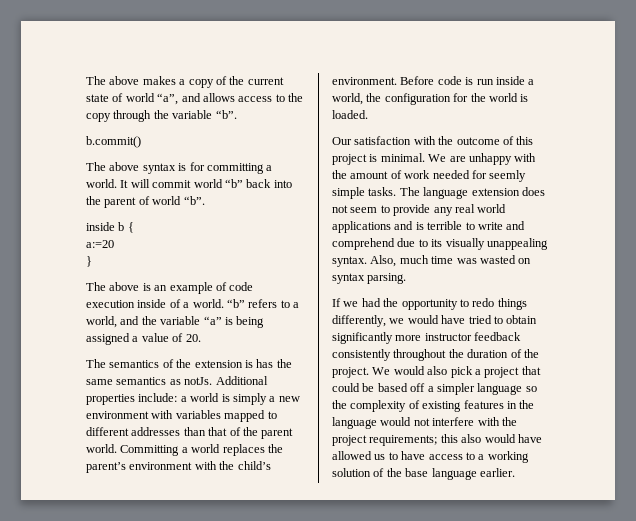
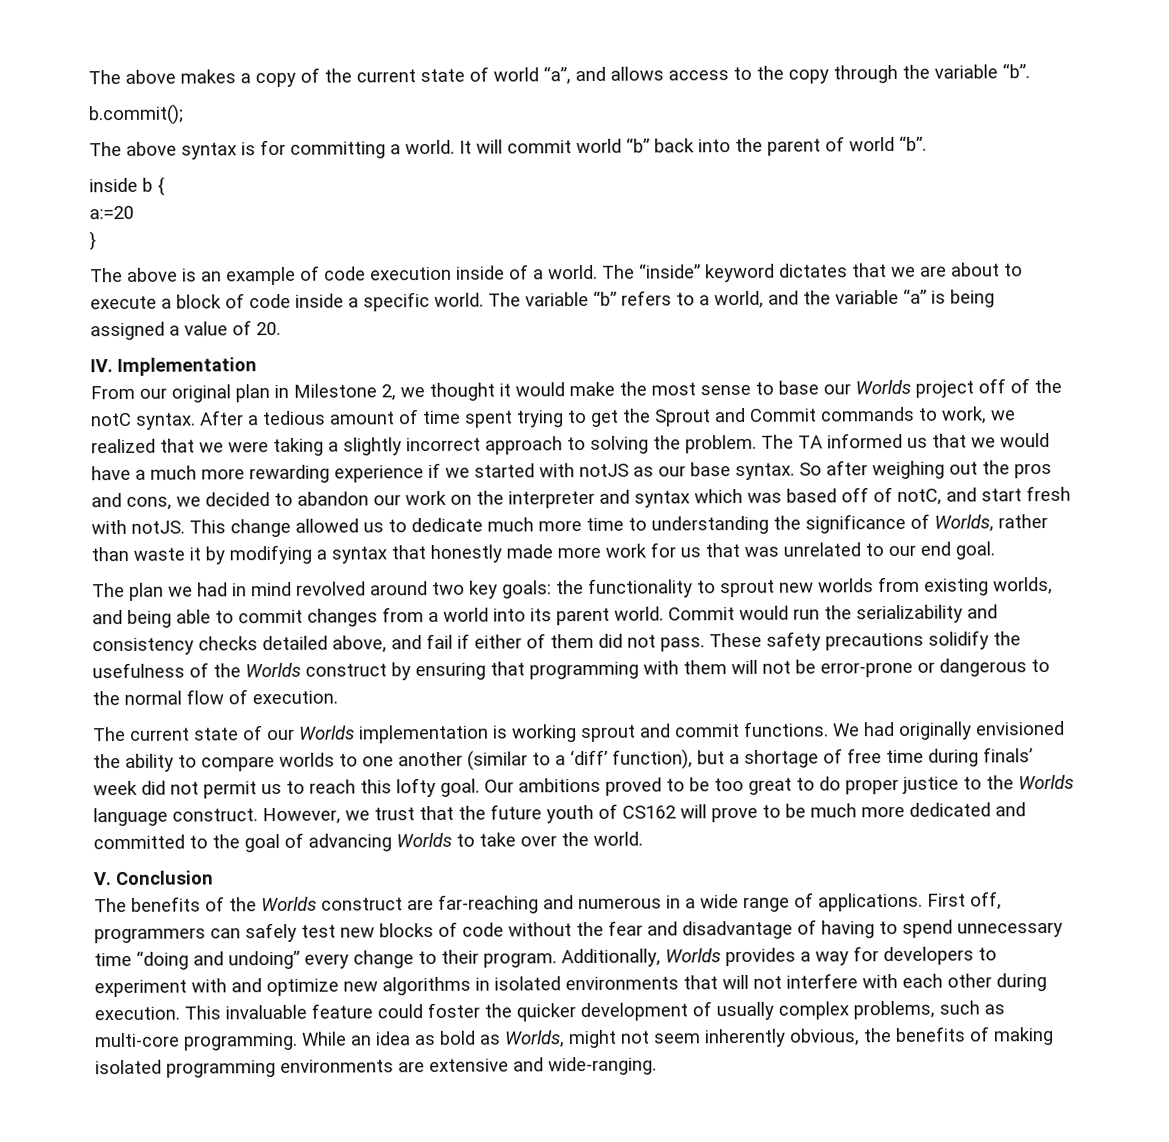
[86,136,141,148] b.commit() -> [88,104,184,126] b.commit();
(224, 303) none -> [602,262,1023,283] [90,291,589,312] The “inside” keyword dictates that we are about to execute a block of code inside a specific world. The variable
[86,359,292,368] [86,376,268,385] [86,393,300,405] [86,410,277,422] [86,427,294,439] [86,444,283,456] [86,461,271,473] [332,76,535,85] [332,93,529,105] [332,110,368,119] [332,136,534,145] [332,153,537,165] [332,170,527,182] [332,187,545,199] [332,204,507,216] [332,221,526,233] [332,238,548,250] [332,255,532,267] [332,273,407,284] [332,298,527,310] [332,315,538,327] [332,332,522,344] [332,349,539,361] [332,366,541,378] [332,383,537,395] [332,400,535,412] [332,417,517,429] [332,434,542,446] [332,451,529,463] [332,468,515,480] The semantics of the extension is has the same semantics as notJs. Additional properties include: a world is simply a new environment with variables mapped to different addresses than that of the parent world. Committing a world replaces the parent’s environment with the child’s environment. Before code is run inside a world, the configuration for the world is loaded. // Our satisfaction with the outcome of this project is minimal. We are unhappy with the amount of work needed for seemly simple tasks. The language extension does not seem to provide any real world applications and is terrible to write and comprehend due to its visually unappealing syntax. Also, much time was wasted on syntax parsing. // If we had the opportunity to redo things differently, we would have tried to obtain significantly more instructor feedback consistently throughout the duration of the project. We would also pick a project that could be based off a simpler language so the complexity of existing features in the language would not interfere with the project requirements; this also would have allowed us to have access to a working solution of the base language earlier. -> [90,357,257,377] [90,378,1062,403] [90,406,1016,430] [91,432,1050,457] [91,460,1052,484] [91,485,1071,510] [91,513,1048,538] [91,541,995,565] [92,576,1053,601] [92,604,998,628] [92,630,1021,656] [92,658,1050,681] [92,689,338,706] [92,720,1065,744] [93,747,1033,772] [93,774,1074,799] [93,802,1026,827] [93,831,643,853] [93,870,214,886] [94,891,1002,914] [94,919,1063,944] [94,946,997,970] [94,973,1047,998] [94,1000,1005,1022] [94,1026,1054,1051] [95,1056,657,1078] IV. Implementation // From our original plan in Milestone 2, we thought it would make the most sense to base our Worlds project off of the notC syntax. After a tedious amount of time spent trying to get the Sprout and Commit commands to work, we realized that we were taking a slightly incorrect approach to solving the problem. The TA informed us that we would have a much more rewarding experience if we started with notJS as our base syntax. So after weighing out the pros and cons, we decided to abandon our work on the interpreter and syntax which was based off of notC, and start fresh with notJS. This change allowed us to dedicate much more time to understanding the significance of Worlds, rather than waste it by modifying a syntax that honestly made more work for us that was unrelated to our end goal. // The plan we had in mind revolved around two key goals: the functionality to sprout new worlds from existing worlds, and being able to commit changes from a world into its parent world. Commit would run the serializability and consistency checks detailed above, and fail if either of them did not pass. These safety precautions solidify the usefulness of the Worlds construct by ensuring that programming with them will not be error-prone or dangerous to the normal flow of execution. // The current state of our Worlds implementation is working sprout and commit functions. We had originally envisioned the ability to compare worlds to one another (similar to a ‘diff’ function), but a shortage of free time during finals’ week did not permit us to reach this lofty goal. Our ambitions proved to be too great to do proper justice to the Worlds language construct. However, we trust that the future youth of CS162 will prove to be much more dedicated and committed to the goal of advancing Worlds to take over the world. // V. Conclusion // The benefits of the Worlds construct are far-reaching and numerous in a wide range of applications. First off, programmers can safely test new blocks of code without the fear and disadvantage of having to spend unnecessary time “doing and undoing” every change to their program. Additionally, Worlds provides a way for developers to experiment with and optimize new algorithms in isolated environments that will not interfere with each other during execution. This invaluable feature could foster the quicker development of usually complex problems, such as multi-core programming. While an idea as bold as Worlds, might not seem inherently obvious, the benefits of making isolated programming environments are extensive and wide-ranging.

